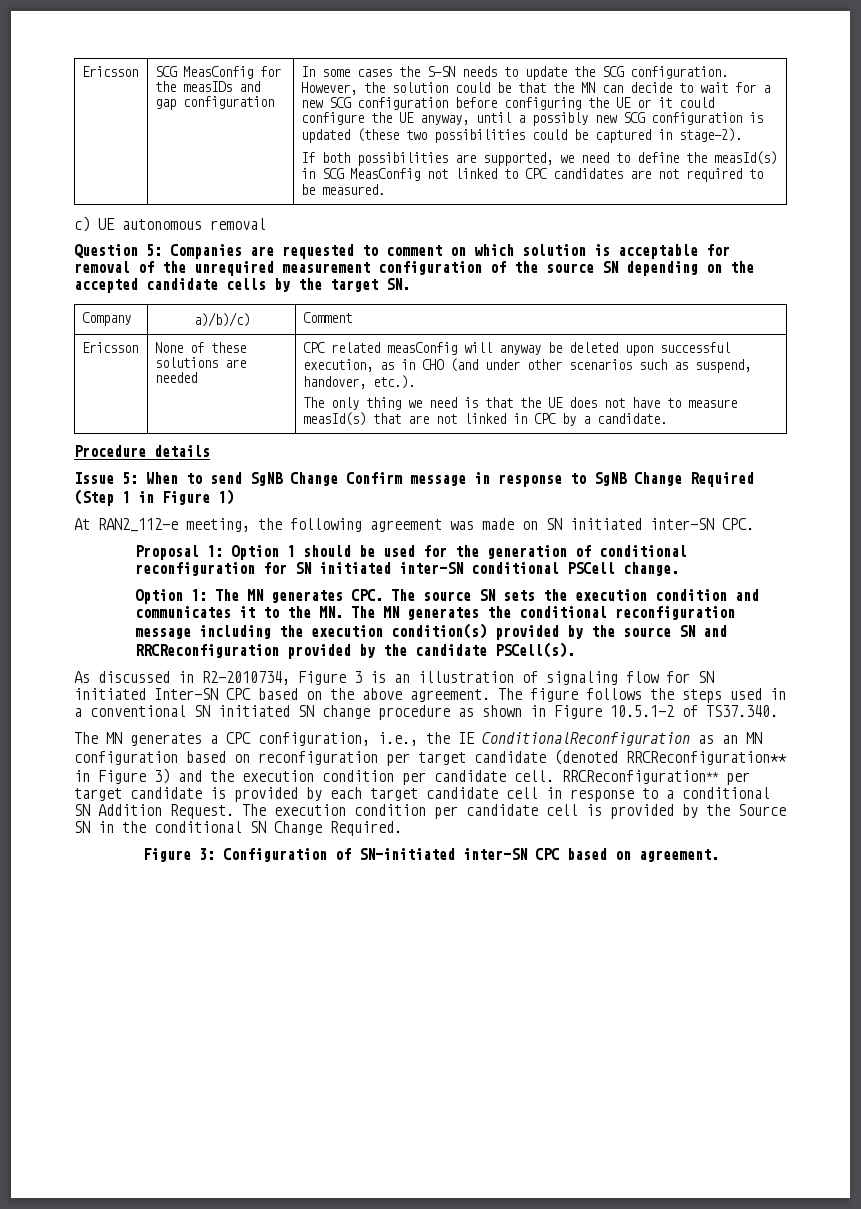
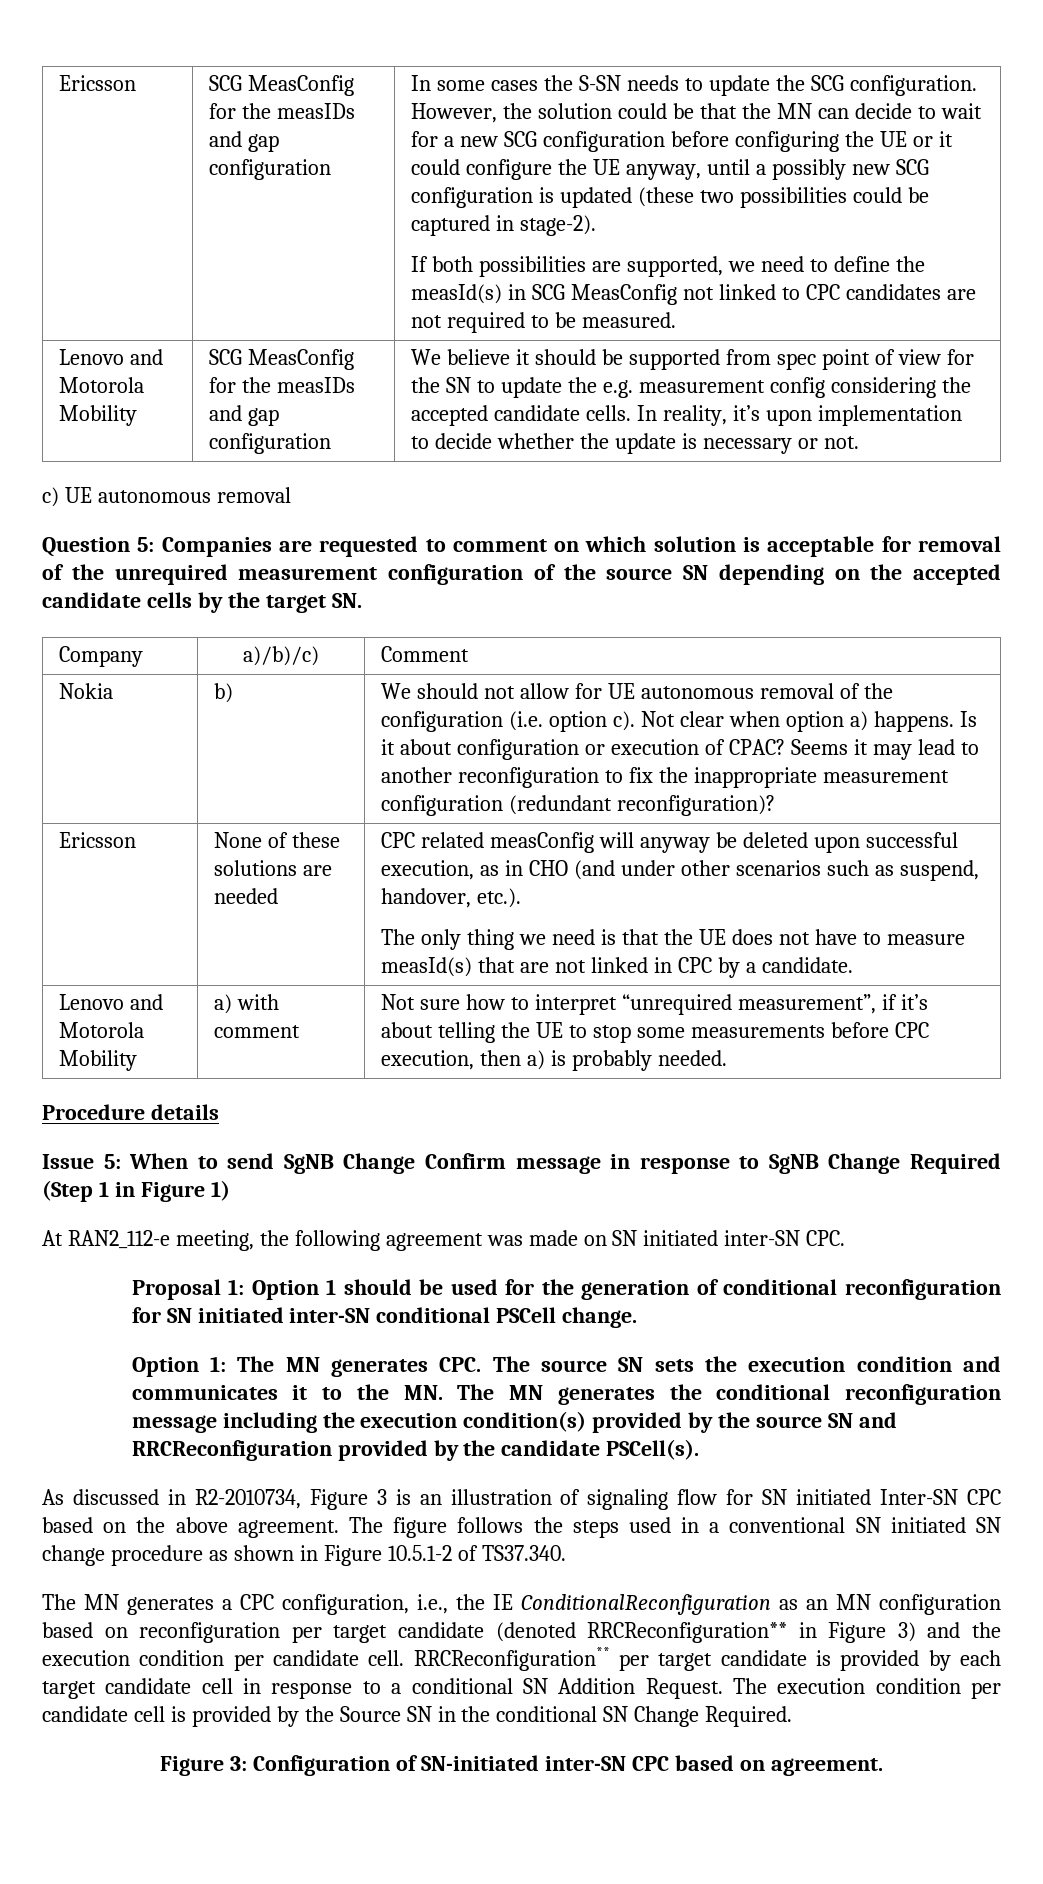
(386, 189) none -> [59,349,164,365] [59,377,145,393] [59,405,138,426] [209,349,355,370] [209,377,356,393] [209,405,280,426] [209,433,332,454] [411,349,974,370] [411,377,971,398] [411,405,963,426] [411,433,859,454] // Lenovo and Motorola Mobility | SCG MeasConfig for the measIDs and gap configuration | We believe it should be supported from spec point of view for the SN to update the e.g. measurement config considering the accepted candidate cells. In reality, it’s upon implementation to decide whether the update is necessary or not.
(353, 317) none -> [59,683,114,699] [214,683,234,703] [381,683,893,699] [381,711,977,732] [381,739,979,760] [381,767,950,788] [381,795,776,816] // Nokia | b) | We should not allow for UE autonomous removal of the configuration (i.e. option c). Not clear when option a) happens. Is it about configuration or execution of CPAC? Seems it may lead to another reconfiguration to fix the inappropriate measurement configuration (redundant reconfiguration)?
(668, 418) none -> [59,994,164,1010] [59,1022,145,1038] [59,1050,138,1071] [214,994,280,1014] [214,1025,301,1038] [381,994,928,1015] [381,1022,929,1043] [381,1050,728,1071] // Lenovo and Motorola Mobility | a) with comment | Not sure how to interpret “unrequired measurement”, if it’s about telling the UE to stop some measurements before CPC execution, then a) is probably needed.

